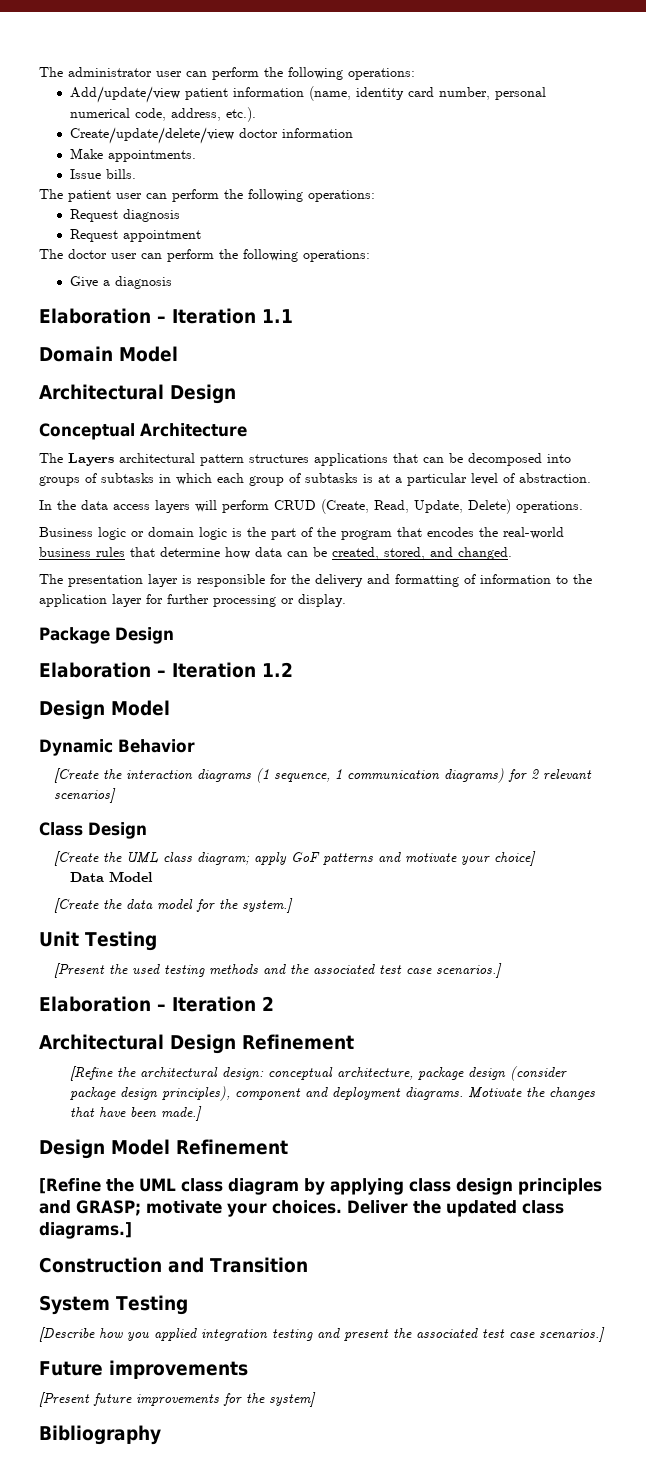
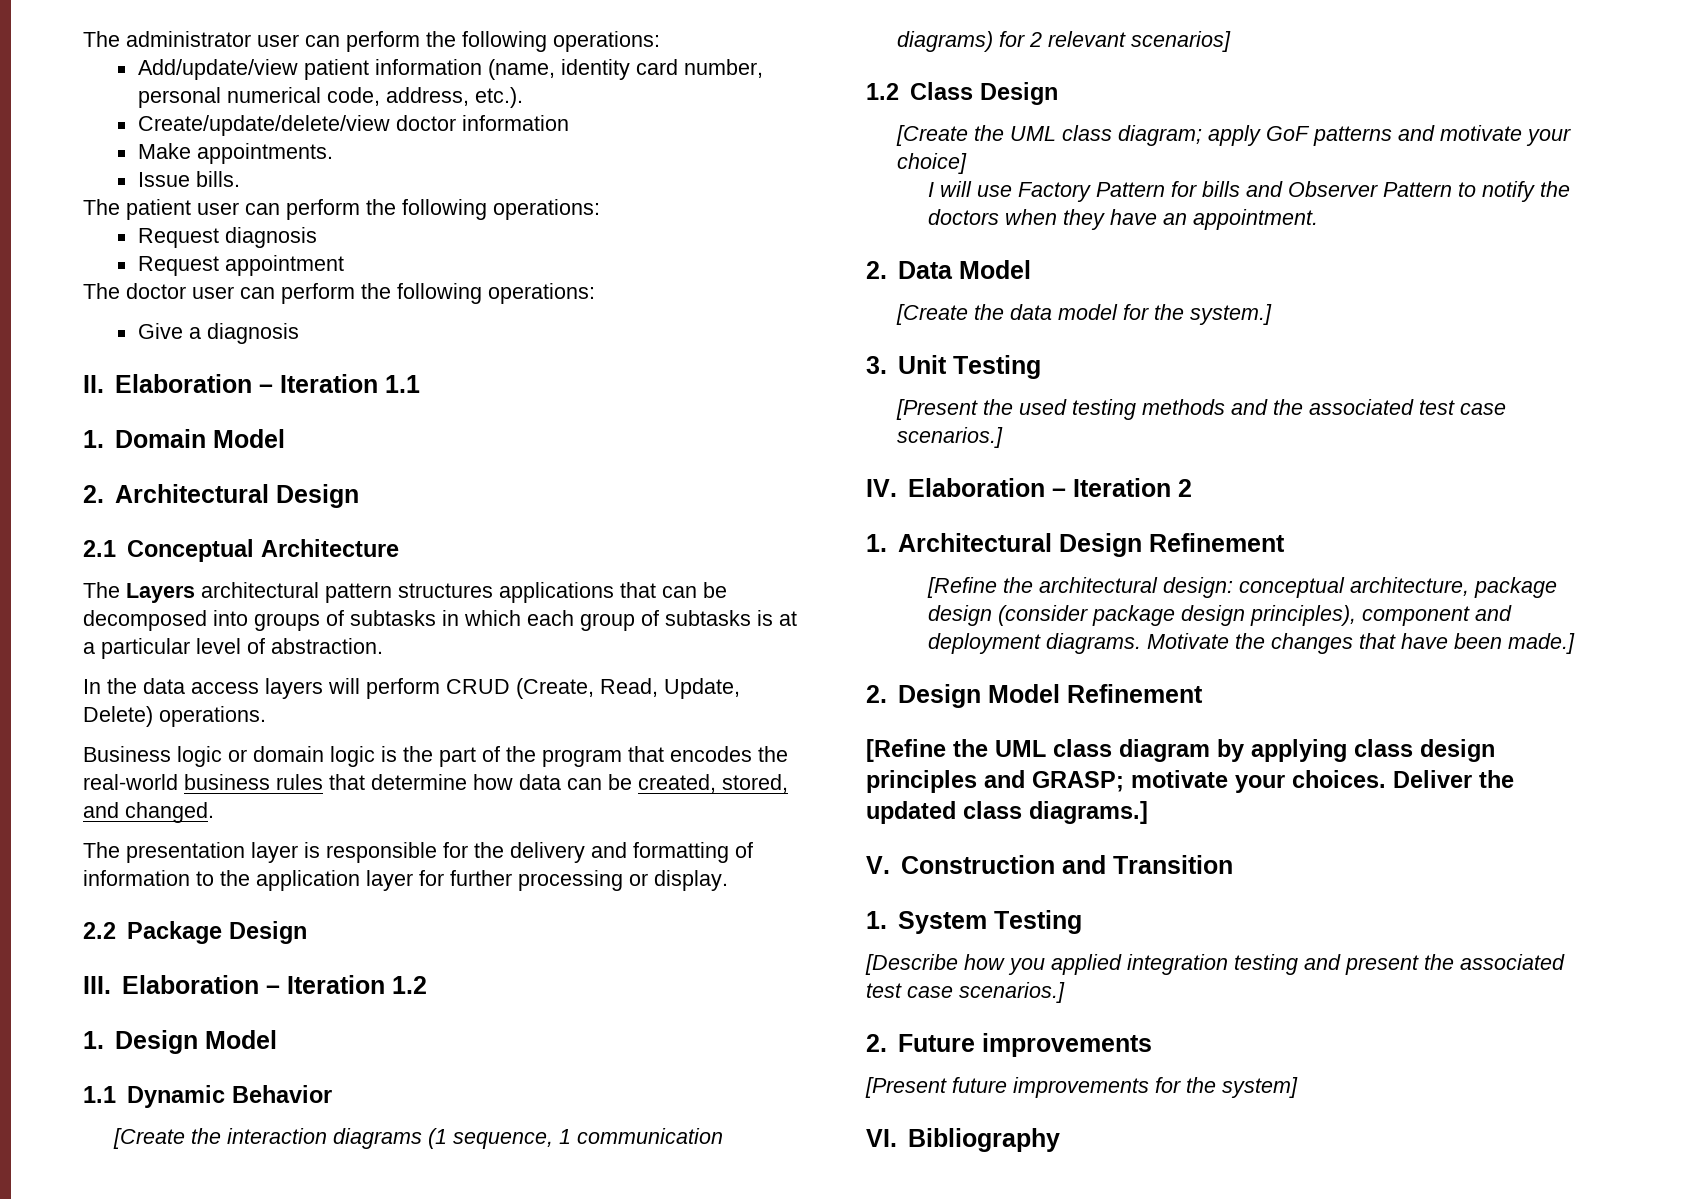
(172, 282) none -> [83,375,104,393] II.
(293, 316) none -> [83,430,104,448] 1.
(178, 354) none -> [83,485,104,503] 2.
(236, 394) none -> [83,540,116,557] 2.1
(346, 600) none -> [83,922,116,939] 2.2
(174, 635) none -> [83,976,111,994] III.
(293, 669) none -> [83,1031,104,1049] 1.
(170, 708) none -> [83,1086,116,1103] 1.1
(117, 795) none -> [866,83,899,100] 1.2
(537, 858) none -> [928,181,1571,202] [928,209,1319,230] [866,261,887,279] I will use Factory Pattern for bills and Observer Pattern to notify the doctors when they have an appointment. // 2.
(294, 905) none -> [866,356,887,374] 3.
(503, 970) none -> [866,479,897,497] IV.
(274, 1003) none -> [866,534,887,552] 1.
(202, 1113) none -> [866,685,887,703] 2.
(132, 1230) none -> [866,856,890,874] V.
(308, 1265) none -> [866,911,887,929] 1.
(605, 1334) none -> [866,1034,887,1052] 2.
(316, 1399) none -> [866,1129,897,1147] VI.

